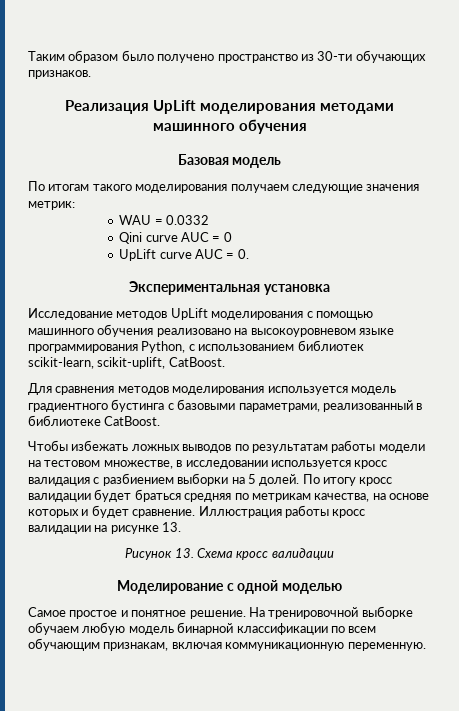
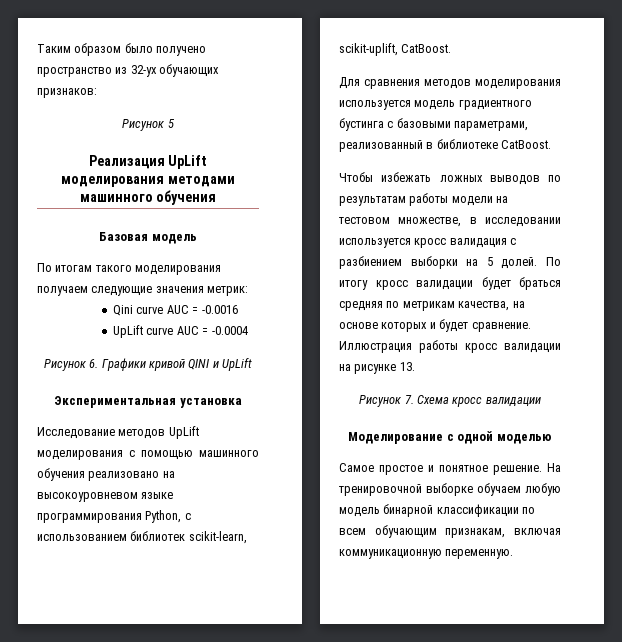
[317,50,426,63] [28,70,91,79] 30-ти обучающих признаков. -> [130,64,220,77] [37,88,97,98] [122,119,175,131] 32-ух обучающих признаков: // Рисунок 5
[119,215,209,225] // WAU = 0.0332 -> (249, 291) none
[223,232,232,242] 0 -> [201,305,238,314] -0.0016
[237,249,249,259] 0. -> [211,326,248,335] [43,358,253,371] -0.0004 // Рисунок 6. Графики кривой QINI и UpLift
[174,548,194,558] 13. -> [404,395,414,404] 7.

